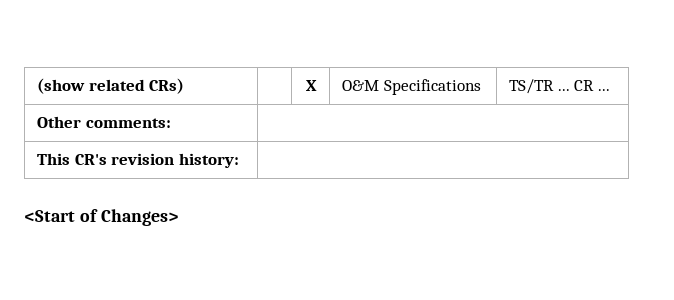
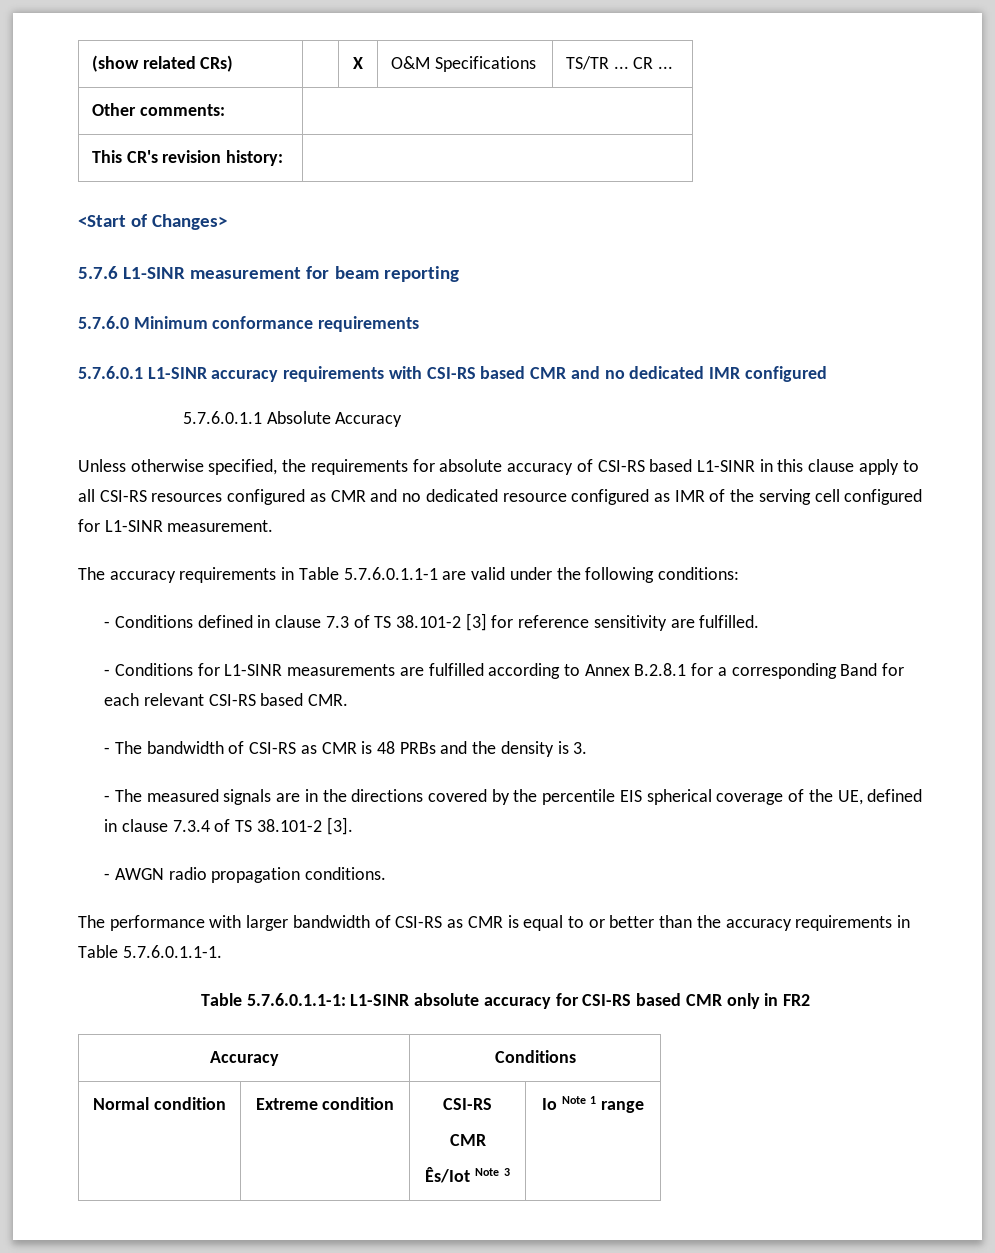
(179, 217) none -> [78,266,459,282] [78,316,420,332] [78,366,827,382] [182,411,403,427] [78,459,919,475] [78,489,923,505] [78,519,274,532] [78,567,739,583] [104,613,760,631] [104,663,905,679] [104,693,349,706] [104,741,588,757] [104,789,923,805] [104,817,353,835] [104,867,387,883] [78,915,911,931] [78,945,222,958] [201,993,810,1009] [209,1051,279,1066] [494,1050,576,1063] [93,1097,226,1110] [255,1097,395,1110] [443,1098,492,1110] [449,1134,486,1146] [425,1167,510,1183] [541,1096,645,1113] // 5.7.6 L1-SINR measurement for beam reporting // 5.7.6.0 Minimum conformance requirements // 5.7.6.0.1 L1-SINR accuracy requirements with CSI-RS based CMR and no dedicated IMR configured // 5.7.6.0.1.1 Absolute Accuracy // Unless otherwise specified, the requirements for absolute accuracy of CSI-RS based L1-SINR in this clause apply to all CSI-RS resources configured as CMR and no dedicated resource configured as IMR of the serving cell configured for L1-SINR measurement. // The accuracy requirements in Table 5.7.6.0.1.1-1 are valid under the following conditions: // - Conditions defined in clause 7.3 of TS 38.101-2 [3] for reference sensitivity are fulfilled. // - Conditions for L1-SINR measurements are fulfilled according to Annex B.2.8.1 for a corresponding Band for each relevant CSI-RS based CMR. // - The bandwidth of CSI-RS as CMR is 48 PRBs and the density is 3. // - The measured signals are in the directions covered by the percentile EIS spherical coverage of the UE, defined in clause 7.3.4 of TS 38.101-2 [3]. // - AWGN radio propagation conditions. // The performance with larger bandwidth of CSI-RS as CMR is equal to or better than the accuracy requirements in Table 5.7.6.0.1.1-1. // Table 5.7.6.0.1.1-1: L1-SINR absolute accuracy for CSI-RS based CMR only in FR2 // Accuracy | Conditions // Normal condition | Extreme condition | CSI-RS // CMR // Ês/Iot Note 3 | Io Note 1 range

